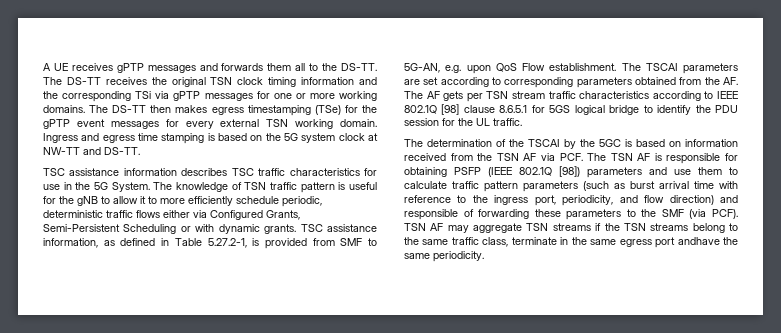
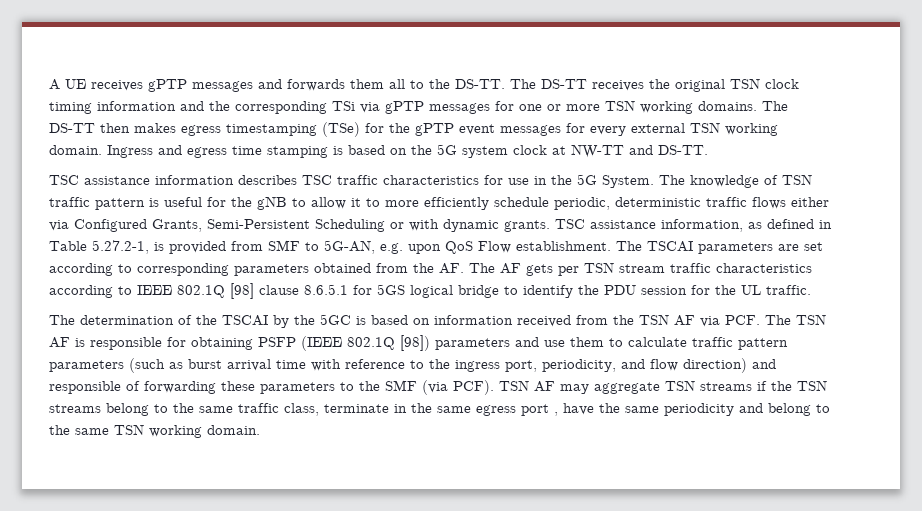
(335, 96) none -> [605,100,635,111] TSN
[677,237,738,245] [404,251,484,262] andhave the same periodicity. -> [554,403,830,416] [49,424,260,438] , have the same periodicity and belong to the same TSN working domain.

